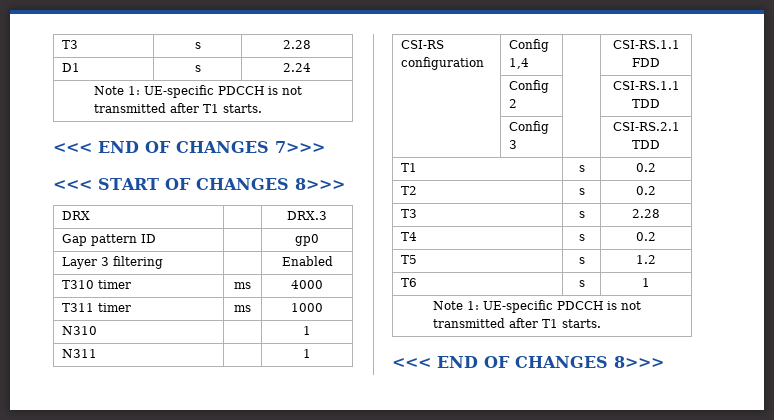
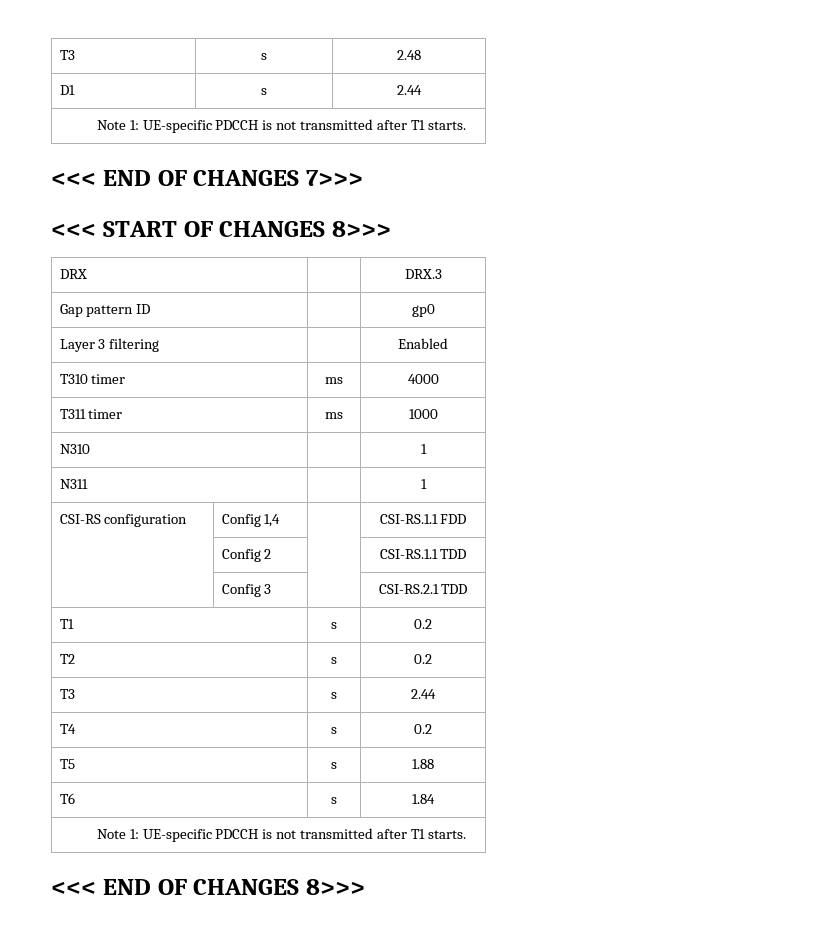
[62,40,79,49] [194,42,201,49] [283,40,311,49] T3 | s | 2.28 -> [59,50,75,60] [261,53,267,60] [397,50,422,60] T3 | s | 2.48
[283,63,311,72] 2.24 -> [397,85,423,95] 2.44
[632,209,660,218] 2.28 -> [411,689,437,699] 2.44
[636,255,656,264] 1.2 -> [412,759,435,769] 1.88
[642,278,650,287] 1 -> [412,794,436,804] 1.84

